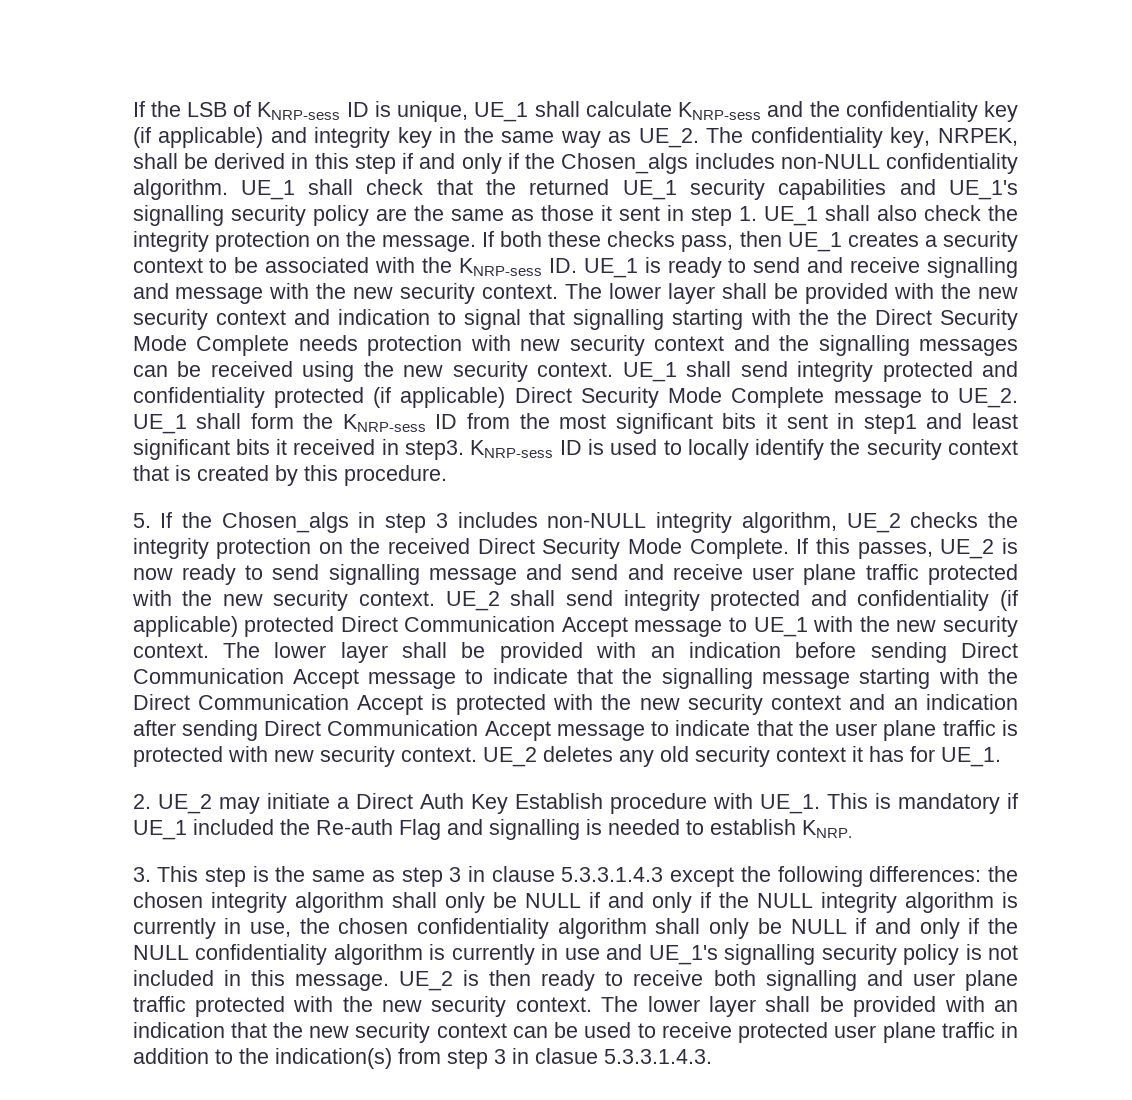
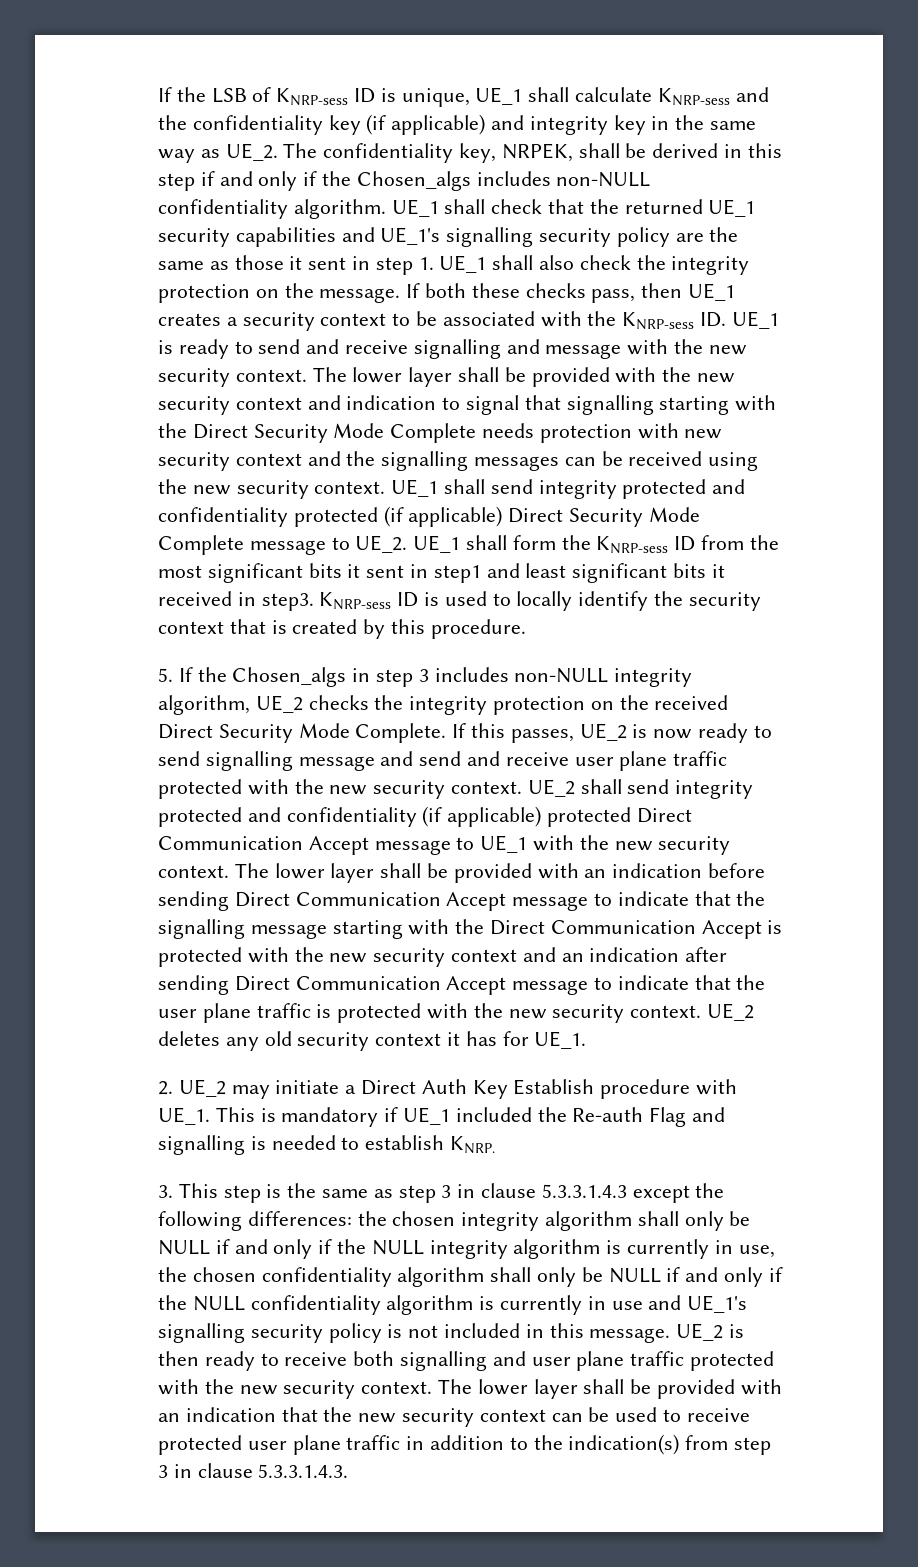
[836,309,867,325] the -> (187, 430) none
(268, 754) none -> [473,1003,503,1018] the
[534,1048,598,1064] clasue -> [197,1463,253,1478] clause

